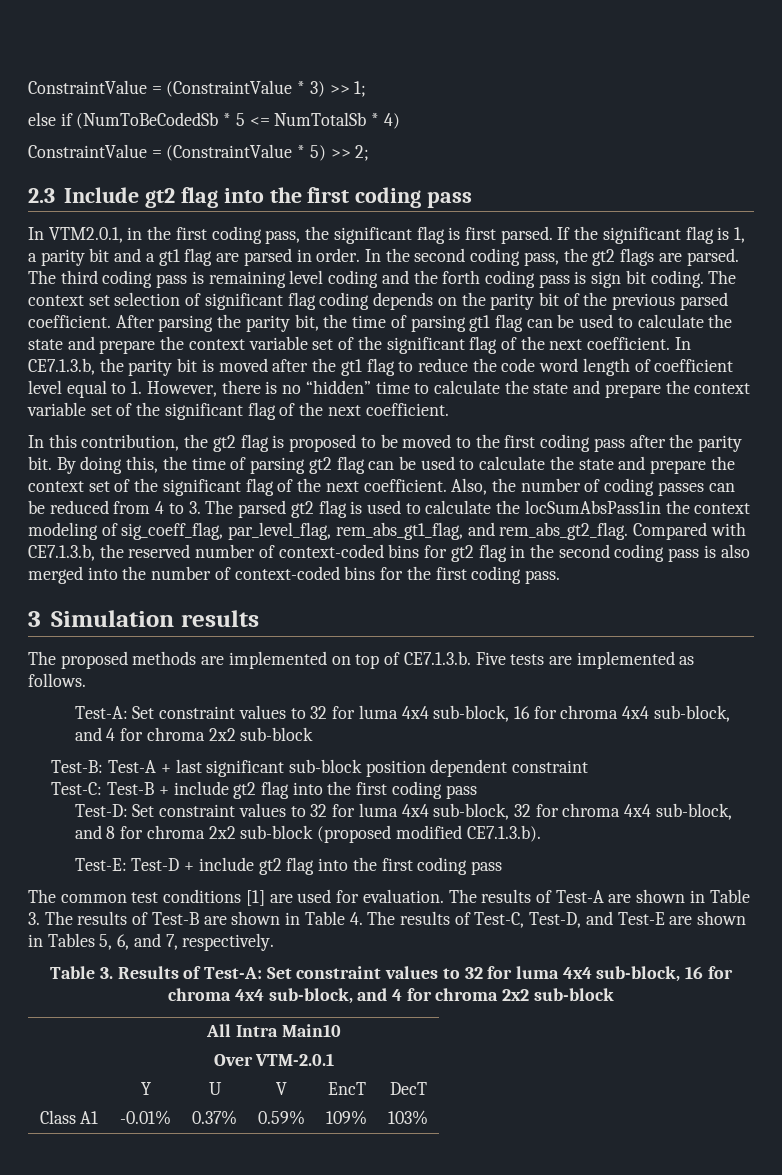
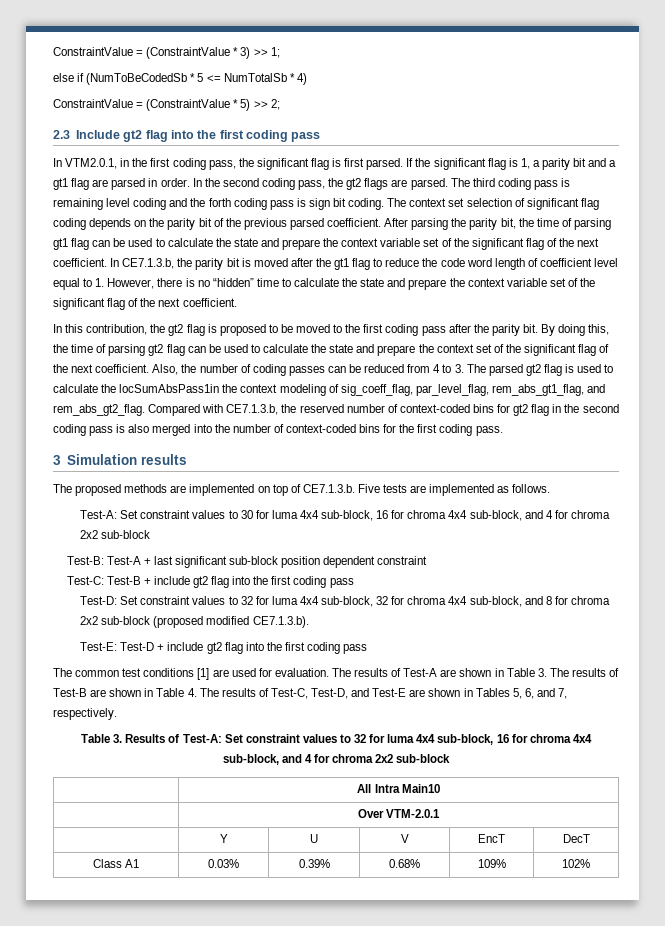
[310,706,328,719] 32 -> [240,510,253,519] 30
[120,1110,171,1125] [192,1110,237,1125] [258,1110,305,1125] -0.01% | 0.37% | 0.59% -> [208,859,239,868] [298,859,330,868] [389,859,420,868] 0.03% | 0.39% | 0.68%
[388,1110,428,1125] 103% -> [562,859,590,868] 102%

